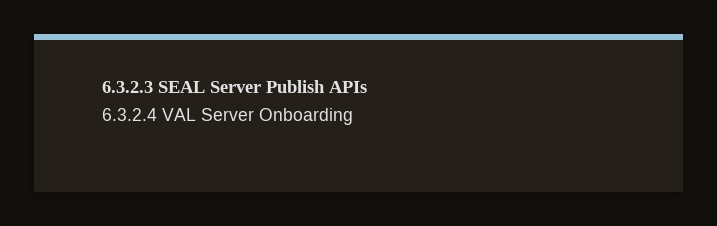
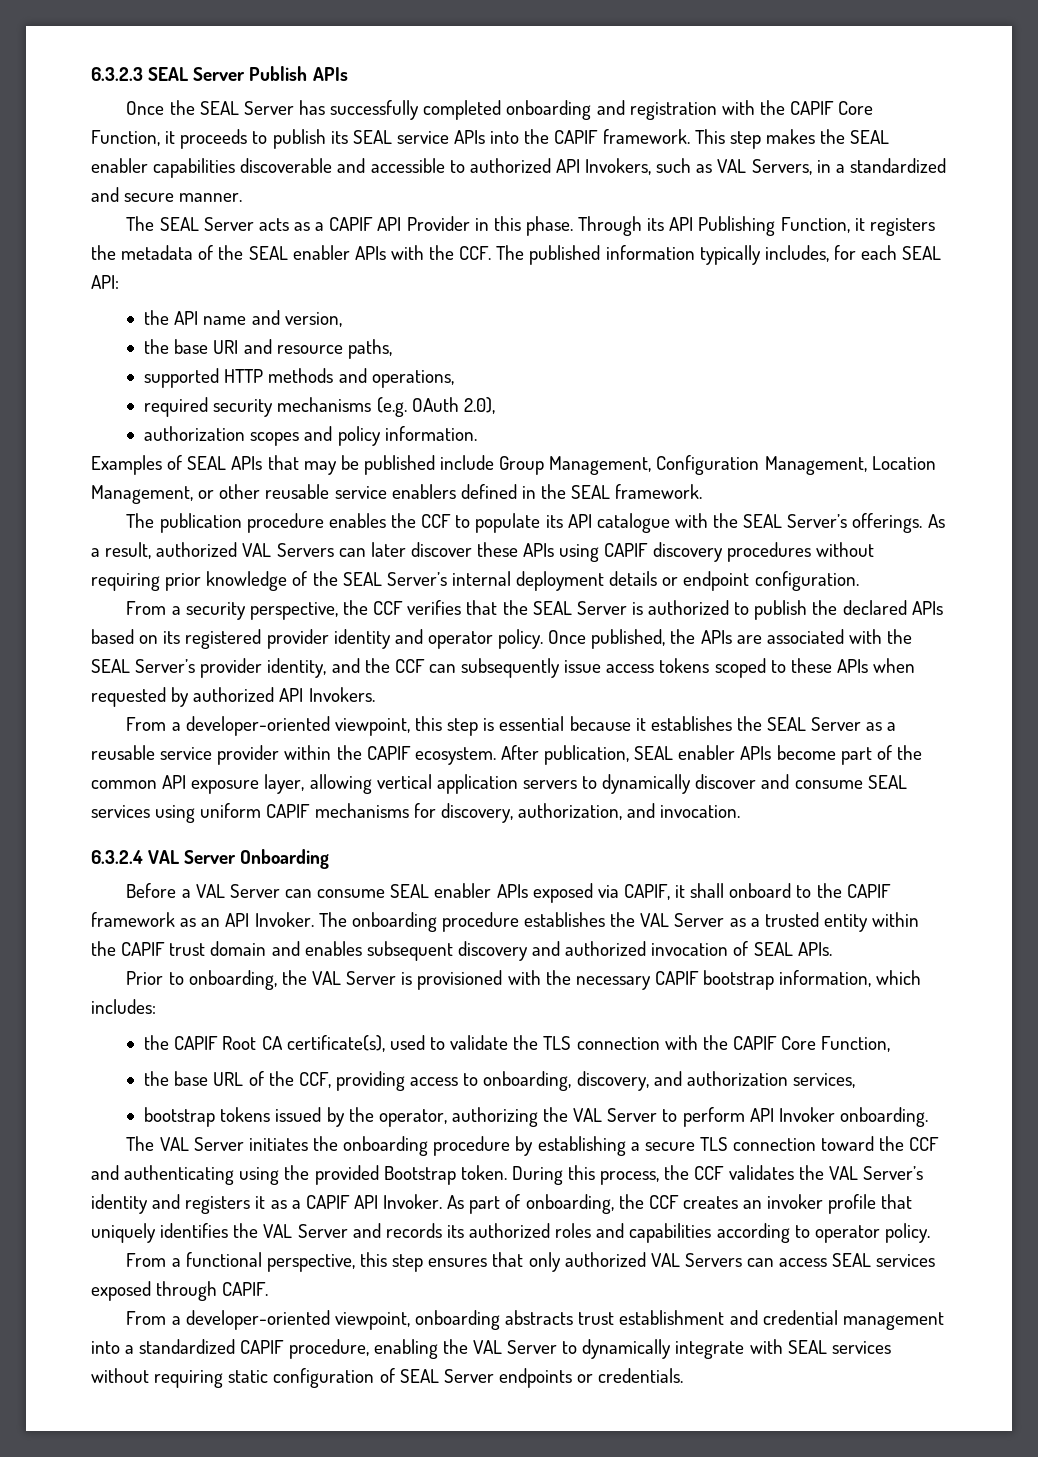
[102,108,353,125] 6.3.2.4 VAL Server Onboarding -> [126,100,874,120] [91,129,890,149] [91,158,946,178] [91,187,243,202] [126,216,935,236] [91,245,942,265] [91,275,119,289] [144,310,342,327] [144,339,392,359] [144,368,454,388] [144,397,495,417] [144,426,477,446] [91,455,936,475] [91,484,703,504] [126,513,945,533] [91,542,874,562] [91,571,859,591] [126,600,943,620] [91,629,913,649] [91,658,916,678] [91,687,375,707] [126,716,897,736] [91,745,922,765] [91,774,907,794] [91,803,741,823] [91,849,330,869] [126,883,891,903] [91,912,920,932] [91,941,832,961] [126,970,922,990] [91,999,156,1014] [144,1035,891,1052] [144,1071,855,1091] [144,1107,929,1127] [126,1136,940,1156] [91,1165,923,1185] [91,1194,913,1214] [91,1223,930,1243] [126,1252,936,1272] [91,1281,269,1301] [126,1310,944,1330] [91,1339,891,1359] [91,1368,684,1388] Once the SEAL Server has successfully completed onboarding and registration with the CAPIF Core Function, it proceeds to publish its SEAL service APIs into the CAPIF framework. This step makes the SEAL enabler capabilities discoverable and accessible to authorized API Invokers, such as VAL Servers, in a standardized and secure manner. // The SEAL Server acts as a CAPIF API Provider in this phase. Through its API Publishing Function, it registers the metadata of the SEAL enabler APIs with the CCF. The published information typically includes, for each SEAL API: // the API name and version, // the base URI and resource paths, // supported HTTP methods and operations, // required security mechanisms (e.g. OAuth 2.0), // authorization scopes and policy information. // Examples of SEAL APIs that may be published include Group Management, Configuration Management, Location Management, or other reusable service enablers defined in the SEAL framework. // The publication procedure enables the CCF to populate its API catalogue with the SEAL Server’s offerings. As a result, authorized VAL Servers can later discover these APIs using CAPIF discovery procedures without requiring prior knowledge of the SEAL Server’s internal deployment details or endpoint configuration. // From a security perspective, the CCF verifies that the SEAL Server is authorized to publish the declared APIs based on its registered provider identity and operator policy. Once published, the APIs are associated with the SEAL Server’s provider identity, and the CCF can subsequently issue access tokens scoped to these APIs when requested by authorized API Invokers. // From a developer-oriented viewpoint, this step is essential because it establishes the SEAL Server as a reusable service provider within the CAPIF ecosystem. After publication, SEAL enabler APIs become part of the common API exposure layer, allowing vertical application servers to dynamically discover and consume SEAL services using uniform CAPIF mechanisms for discovery, authorization, and invocation. // 6.3.2.4 VAL Server Onboarding // Before a VAL Server can consume SEAL enabler APIs exposed via CAPIF, it shall onboard to the CAPIF framework as an API Invoker. The onboarding procedure establishes the VAL Server as a trusted entity within the CAPIF trust domain and enables subsequent discovery and authorized invocation of SEAL APIs. // Prior to onboarding, the VAL Server is provisioned with the necessary CAPIF bootstrap information, which includes: // the CAPIF Root CA certificate(s), used to validate the TLS connection with the CAPIF Core Function, // the base URL of the CCF, providing access to onboarding, discovery, and authorization services, // bootstrap tokens issued by the operator, authorizing the VAL Server to perform API Invoker onboarding. // The VAL Server initiates the onboarding procedure by establishing a secure TLS connection toward the CCF and authenticating using the provided Bootstrap token. During this process, the CCF validates the VAL Server’s identity and registers it as a CAPIF API Invoker. As part of onboarding, the CCF creates an invoker profile that uniquely identifies the VAL Server and records its authorized roles and capabilities according to operator policy. // From a functional perspective, this step ensures that only authorized VAL Servers can access SEAL services exposed through CAPIF. // From a developer-oriented viewpoint, onboarding abstracts trust establishment and credential management into a standardized CAPIF procedure, enabling the VAL Server to dynamically integrate with SEAL services without requiring static configuration of SEAL Server endpoints or credentials.

